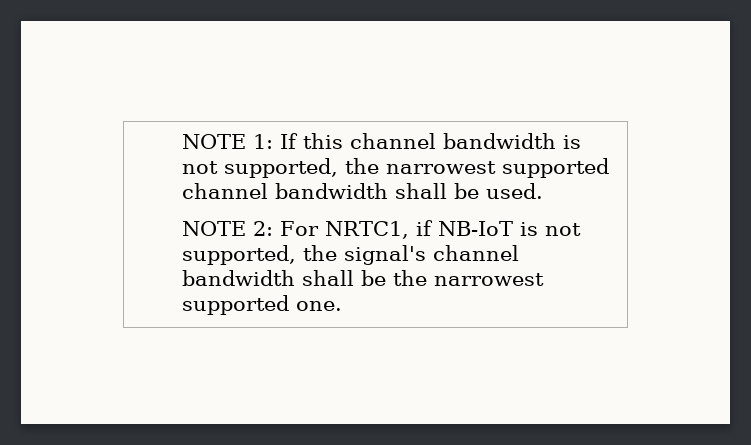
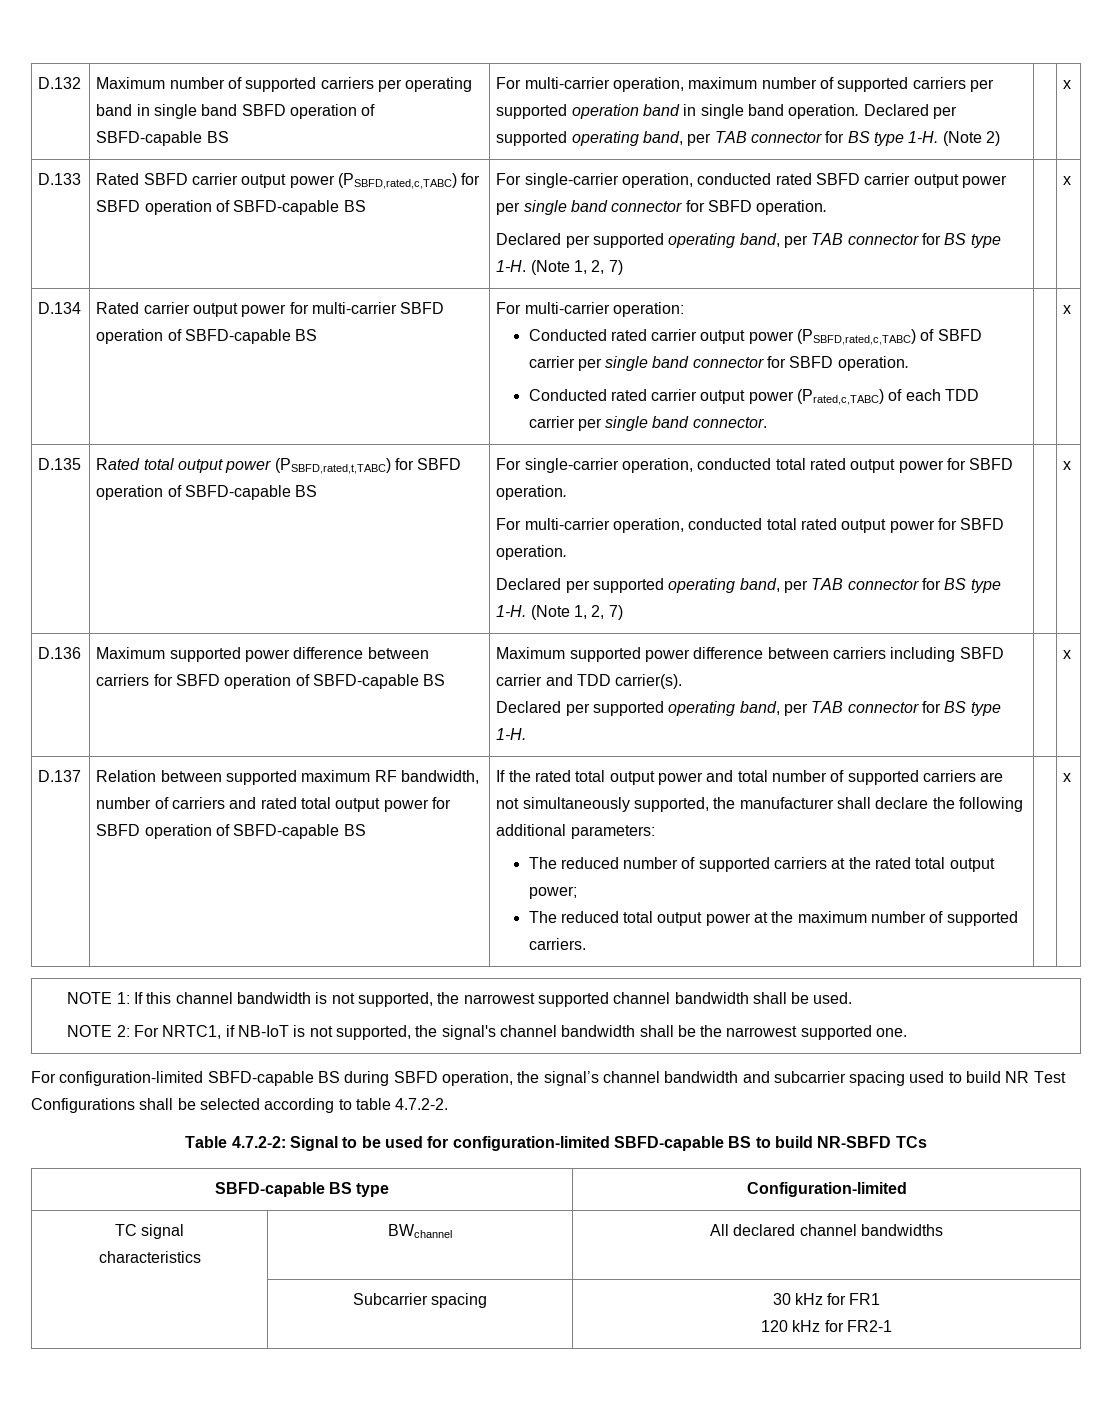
(181, 141) none -> [38,77,82,89] [96,77,473,92] [96,104,376,119] [96,131,229,146] [496,77,994,92] [496,104,957,119] [496,131,1000,146] [1063,80,1072,89] [38,173,82,185] [96,173,481,189] [96,200,366,215] [496,173,1007,188] [496,200,828,215] [496,233,1001,248] [496,260,623,275] [1063,176,1072,185] [38,302,82,314] [96,302,445,317] [96,329,318,344] [496,302,685,317] [528,329,982,345] [528,356,909,371] [528,389,980,405] [528,416,767,431] [1063,305,1072,314] [38,458,82,470] [96,458,462,474] [96,485,318,500] [496,458,1014,473] [496,485,568,500] [496,518,1005,533] [496,545,568,560] [496,578,1001,593] [496,605,623,620] [1063,461,1072,470] [38,647,82,659] [96,647,429,662] [96,674,446,689] [496,647,1004,662] [496,674,683,689] [496,701,1001,716] [496,728,527,740] [1063,650,1072,659] [38,770,82,782] [96,770,480,785] [96,797,451,812] [96,824,366,839] [496,770,1004,785] [496,797,1023,812] [496,824,655,839] [528,857,995,872] [528,886,577,899] [528,911,1018,926] [528,938,586,950] [1063,773,1072,782] D.132 | Maximum number of supported carriers per operating band in single band SBFD operation of SBFD-capable BS | For multi-carrier operation, maximum number of supported carriers per supported operation band in single band operation. Declared per supported operating band, per TAB connector for BS type 1-H. (Note 2) | | x // D.133 | Rated SBFD carrier output power (PSBFD,rated,c,TABC) for SBFD operation of SBFD-capable BS | For single-carrier operation, conducted rated SBFD carrier output power per single band connector for SBFD operation. // Declared per supported operating band, per TAB connector for BS type 1-H. (Note 1, 2, 7) | | x // D.134 | Rated carrier output power for multi-carrier SBFD operation of SBFD-capable BS | For multi-carrier operation: // Conducted rated carrier output power (PSBFD,rated,c,TABC) of SBFD carrier per single band connector for SBFD operation. // Conducted rated carrier output power (Prated,c,TABC) of each TDD carrier per single band connector. | | x // D.135 | Rated total output power (PSBFD,rated,t,TABC) for SBFD operation of SBFD-capable BS | For single-carrier operation, conducted total rated output power for SBFD operation. // For multi-carrier operation, conducted total rated output power for SBFD operation. // Declared per supported operating band, per TAB connector for BS type 1-H. (Note 1, 2, 7) | | x // D.136 | Maximum supported power difference between carriers for SBFD operation of SBFD-capable BS | Maximum supported power difference between carriers including SBFD carrier and TDD carrier(s). // Declared per supported operating band, per TAB connector for BS type 1-H. | | x // D.137 | Relation between supported maximum RF bandwidth, number of carriers and rated total output power for SBFD operation of SBFD-capable BS | If the rated total output power and total number of supported carriers are not simultaneously supported, the manufacturer shall declare the following additional parameters: // The reduced number of supported carriers at the rated total output power; // The reduced total output power at the maximum number of supported carriers. | | x //
(342, 306) none -> [31,1071,1066,1086] [31,1098,449,1113] [185,1136,927,1151] [214,1182,390,1197] [746,1182,907,1197] [114,1224,185,1239] [98,1251,201,1263] [388,1224,453,1238] [710,1224,943,1236] [352,1293,488,1308] [772,1293,881,1305] [761,1320,892,1332] // For configuration-limited SBFD-capable BS during SBFD operation, the signal’s channel bandwidth and subcarrier spacing used to build NR Test Configurations shall be selected according to table 4.7.2-2. // Table 4.7.2-2: Signal to be used for configuration-limited SBFD-capable BS to build NR-SBFD TCs // SBFD-capable BS type | Configuration-limited // TC signal // characteristics | BWchannel | All declared channel bandwidths // | Subcarrier spacing | 30 kHz for FR1 // 120 kHz for FR2-1

